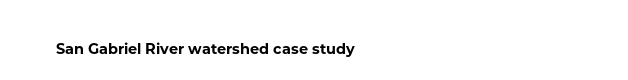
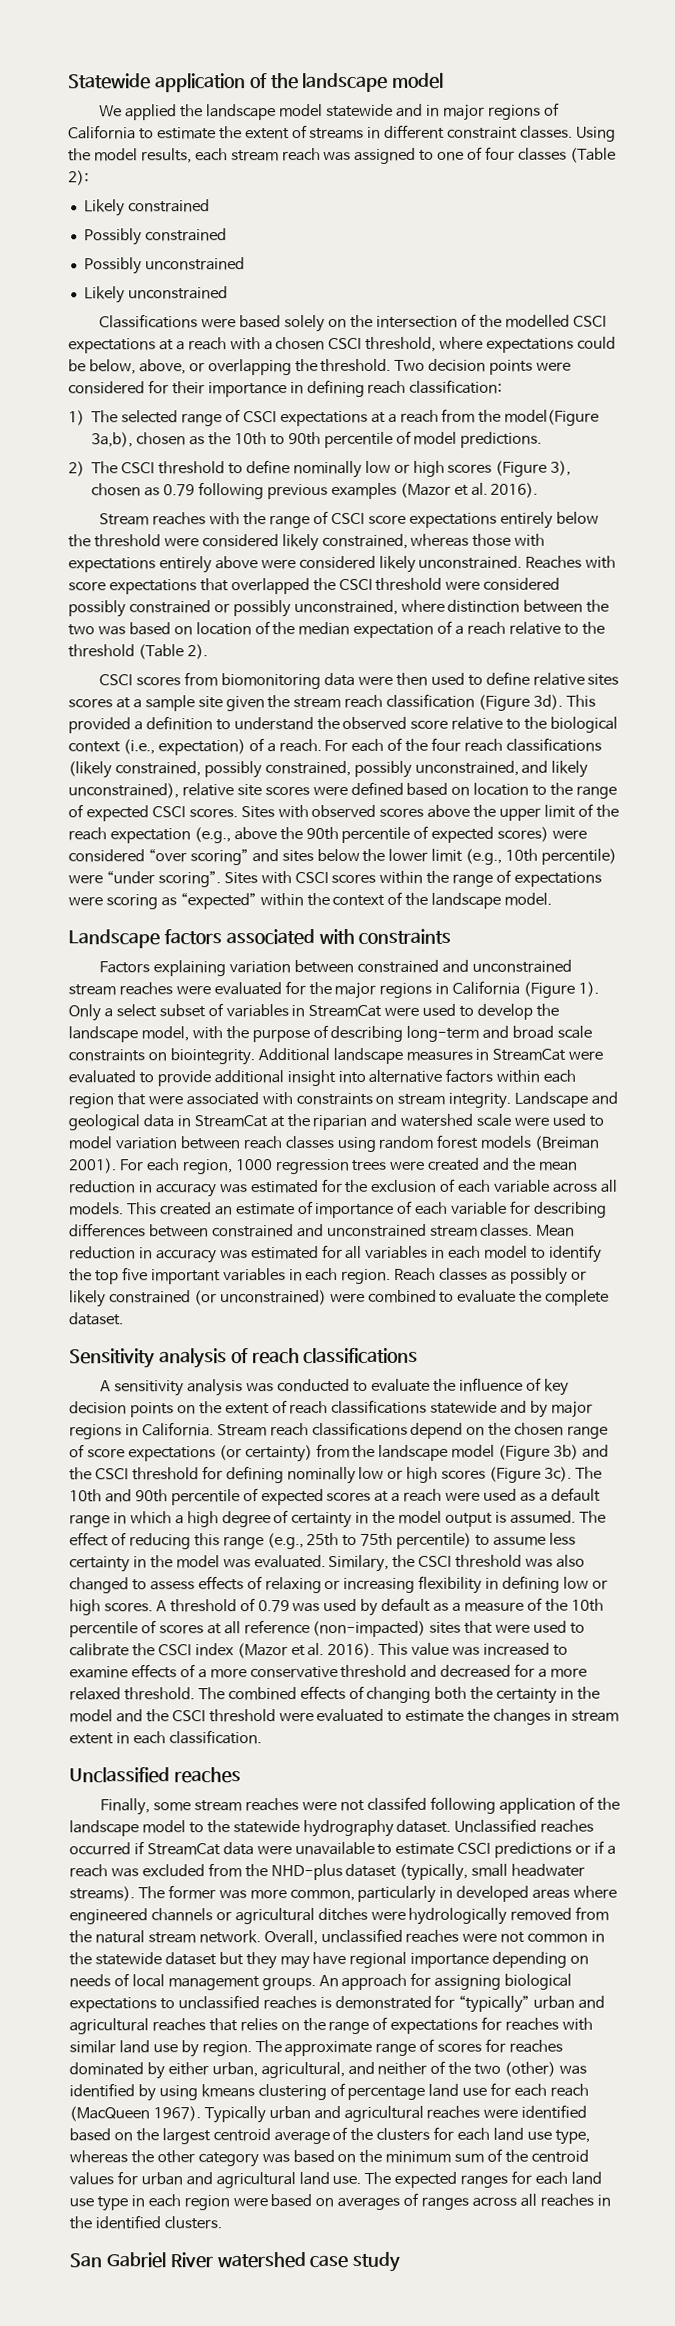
(56, 48) none -> [68,72,445,93] [99,102,560,121] [68,124,617,142] [68,146,616,164] [68,170,89,186] [83,199,210,217] [83,228,227,246] [83,257,245,275] [83,286,228,304] [99,313,607,333] [68,336,617,354] [68,358,572,376] [68,379,503,398] [68,408,600,427] [91,430,543,449] [68,460,572,479] [91,482,539,500] [99,511,599,529] [68,533,546,552] [68,555,617,574] [68,577,561,595] [68,599,610,618] [68,620,605,638] [68,644,208,660] [99,671,620,690] [68,693,596,712] [68,716,619,734] [68,737,602,756] [68,760,589,779] [68,781,618,799] [68,803,619,822] [68,825,588,844] [68,848,618,866] [68,869,603,888] [68,891,553,910] [68,928,452,949] [99,959,572,977] [68,980,600,1000] [68,1003,559,1022] [68,1025,593,1043] [68,1047,604,1066] [68,1068,577,1087] [68,1091,619,1109] [68,1113,604,1131] [68,1134,600,1153] [68,1157,579,1175] [69,1178,618,1198] [69,1200,608,1219] [69,1223,576,1238] [69,1244,602,1264] [69,1267,587,1285] [69,1289,610,1308] [69,1312,124,1326] [69,1347,419,1369] [100,1377,569,1397] [69,1399,594,1418] [69,1421,609,1440] [69,1443,610,1463] [69,1466,602,1485] [69,1487,601,1506] [69,1510,606,1529] [69,1532,576,1550] [69,1554,586,1573] [69,1575,608,1594] [69,1597,604,1616] [69,1620,586,1638] [69,1642,568,1659] [69,1663,588,1679] [69,1685,601,1704] [69,1708,619,1725] [69,1730,262,1745] [69,1767,241,1784] [100,1796,620,1816] [69,1818,595,1838] [69,1840,616,1858] [69,1863,586,1881] [69,1885,618,1903] [69,1906,610,1925] [69,1928,606,1946] [69,1951,590,1970] [69,1972,573,1991] [69,1994,606,2013] [69,2016,594,2035] [69,2038,564,2058] [69,2060,588,2080] [69,2082,590,2102] [69,2104,588,2124] [69,2126,590,2145] [69,2148,589,2168] [69,2170,602,2189] [69,2192,611,2212] [69,2215,222,2230] Statewide application of the landscape model // We applied the landscape model statewide and in major regions of California to estimate the extent of streams in different constraint classes. Using the model results, each stream reach was assigned to one of four classes (Table 2): // Likely constrained // Possibly constrained // Possibly unconstrained // Likely unconstrained // Classifications were based solely on the intersection of the modelled CSCI expectations at a reach with a chosen CSCI threshold, where expectations could be below, above, or overlapping the threshold. Two decision points were considered for their importance in defining reach classification: // 1) The selected range of CSCI expectations at a reach from the model(Figure 3a,b), chosen as the 10th to 90th percentile of model predictions. // 2) The CSCI threshold to define nominally low or high scores (Figure 3), chosen as 0.79 following previous examples (Mazor et al. 2016). // Stream reaches with the range of CSCI score expectations entirely below the threshold were considered likely constrained, whereas those with expectations entirely above were considered likely unconstrained. Reaches with score expectations that overlapped the CSCI threshold were considered possibly constrained or possibly unconstrained, where distinction between the two was based on location of the median expectation of a reach relative to the threshold (Table 2). // CSCI scores from biomonitoring data were then used to define relative sites scores at a sample site given the stream reach classification (Figure 3d). This provided a definition to understand the observed score relative to the biological context (i.e., expectation) of a reach. For each of the four reach classifications (likely constrained, possibly constrained, possibly unconstrained, and likely unconstrained), relative site scores were defined based on location to the range of expected CSCI scores. Sites with observed scores above the upper limit of the reach expectation (e.g., above the 90th percentile of expected scores) were considered “over scoring” and sites below the lower limit (e.g., 10th percentile) were “under scoring”. Sites with CSCI scores within the range of expectations were scoring as “expected” within the context of the landscape model. // Landscape factors associated with constraints // Factors explaining variation between constrained and unconstrained stream reaches were evaluated for the major regions in California (Figure 1). Only a select subset of variables in StreamCat were used to develop the landscape model, with the purpose of describing long-term and broad scale constraints on biointegrity. Additional landscape measures in StreamCat were evaluated to provide additional insight into alternative factors within each region that were associated with constraints on stream integrity. Landscape and geological data in StreamCat at the riparian and watershed scale were used to model variation between reach classes using random forest models (Breiman 2001). For each region, 1000 regression trees were created and the mean reduction in accuracy was estimated for the exclusion of each variable across all models. This created an estimate of importance of each variable for describing differences between constrained and unconstrained stream classes. Mean reduction in accuracy was estimated for all variables in each model to identify the top five important variables in each region. Reach classes as possibly or likely constrained (or unconstrained) were combined to evaluate the complete dataset. // Sensitivity analysis of reach classifications // A sensitivity analysis was conducted to evaluate the influence of key decision points on the extent of reach classifications statewide and by major regions in California. Stream reach classifications depend on the chosen range of score expectations (or certainty) from the landscape model (Figure 3b) and the CSCI threshold for defining nominally low or high scores (Figure 3c). The 10th and 90th percentile of expected scores at a reach were used as a default range in which a high degree of certainty in the model output is assumed. The effect of reducing this range (e.g., 25th to 75th percentile) to assume less certainty in the model was evaluated. Similary, the CSCI threshold was also changed to assess effects of relaxing or increasing flexibility in defining low or high scores. A threshold of 0.79 was used by default as a measure of the 10th percentile of scores at all reference (non-impacted) sites that were used to calibrate the CSCI index (Mazor et al. 2016). This value was increased to examine effects of a more conservative threshold and decreased for a more relaxed threshold. The combined effects of changing both the certainty in the model and the CSCI threshold were evaluated to estimate the changes in stream extent in each classification. // Unclassified reaches // Finally, some stream reaches were not classifed following application of the landscape model to the statewide hydrography dataset. Unclassified reaches occurred if StreamCat data were unavailable to estimate CSCI predictions or if a reach was excluded from the NHD-plus dataset (typically, small headwater streams). The former was more common, particularly in developed areas where engineered channels or agricultural ditches were hydrologically removed from the natural stream network. Overall, unclassified reaches were not common in the statewide dataset but they may have regional importance depending on needs of local management groups. An approach for assigning biological expectations to unclassified reaches is demonstrated for “typically” urban and agricultural reaches that relies on the range of expectations for reaches with similar land use by region. The approximate range of scores for reaches dominated by either urban, agricultural, and neither of the two (other) was identified by using kmeans clustering of percentage land use for each reach (MacQueen 1967). Typically urban and agricultural reaches were identified based on the largest centroid average of the clusters for each land use type, whereas the other category was based on the minimum sum of the centroid values for urban and agricultural land use. The expected ranges for each land use type in each region were based on averages of ranges across all reaches in the identified clusters. //

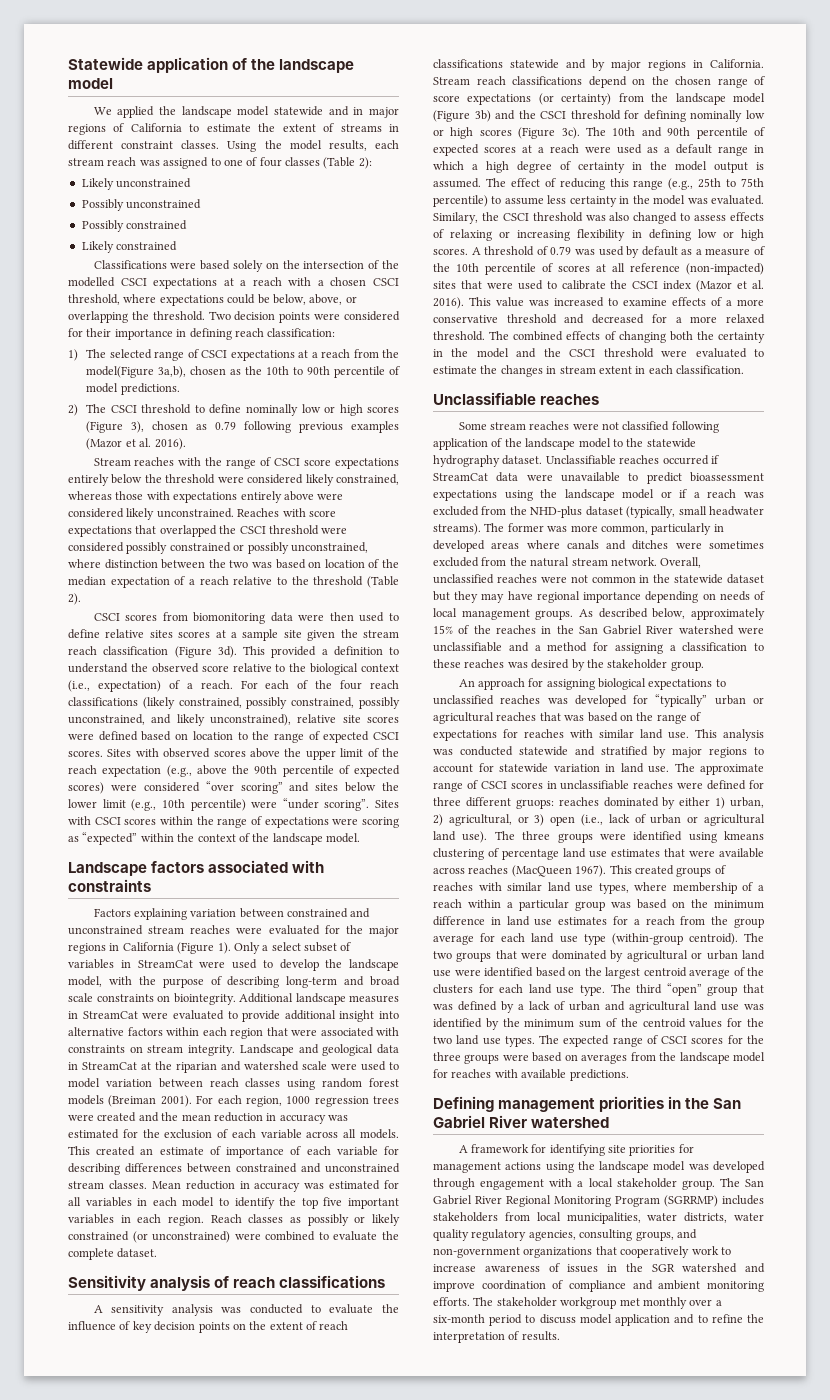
[127,199,210,213] constrained -> [116,178,192,188] [81,199,202,211] unconstrained // Possibly unconstrained
[83,257,245,275] [83,286,228,304] // Possibly unconstrained // Likely unconstrained -> [81,241,178,253] // Likely constrained
[69,1767,170,1784] Unclassified -> [433,392,536,405] Unclassifiable
[100,1798,192,1816] Finally, some -> [458,422,487,430] Some
[366,1796,427,1811] classifed -> [622,421,670,431] classified
[454,1818,538,1833] Unclassified -> [545,455,616,465] Unclassifiable
[395,1841,573,1858] estimate CSCI predictions -> [646,472,764,484] [433,489,655,501] predict bioassessment expectations using the landscape model
[69,1907,573,1925] engineered channels or agricultural ditches were hydrologically removed -> [566,540,764,550] [433,557,479,567] canals and ditches were sometimes excluded
(316, 1984) none -> [579,608,765,620] [433,625,764,635] [433,642,764,654] [433,659,704,671] As described below, approximately 15% of the reaches in the San Gabriel River watershed were unclassifiable and a method for assigning a classification to these reaches was desired by the stakeholder group. //
[319,1995,432,2010] is demonstrated -> [547,695,627,707] was developed
[578,1995,606,2009] and -> [753,697,764,704] or
[239,2018,278,2032] relies -> [564,712,618,722] was based
[152,2038,564,2058] [69,2060,588,2080] [69,2083,156,2102] use by region. The approximate range of scores for reaches dominated by either urban, agricultural, and neither of the two (other) was identified by -> [668,729,764,741] [433,746,764,758] [433,763,764,775] [433,780,764,792] [433,797,764,809] [433,814,765,826] [433,831,683,843] use. This analysis was conducted statewide and stratified by major regions to account for statewide variation in land use. The approximate range of CSCI scores in unclassifiable reaches were defined for three different gruops: reaches dominated by either 1) urban, 2) agricultural, or 3) open (i.e., lack of urban or agricultural land use). The three groups were identified
[490,2082,590,2097] [69,2105,481,2124] for each reach (MacQueen 1967). Typically urban and agricultural reaches -> [611,848,764,858] [433,865,726,877] [433,882,764,894] [433,899,764,911] [433,916,764,928] [433,933,764,945] [433,950,765,962] [433,970,451,977] estimates that were available across reaches (MacQueen 1967). This created groups of reaches with similar land use types, where membership of a reach within a particular group was based on the minimum difference in land use estimates for a reach from the group average for each land use type (within-group centroid). The two groups that were dominated by agricultural or urban land use
[554,2129,590,2145] [69,2150,357,2168] type, whereas the other category was based on -> [580,983,764,996] [433,1001,764,1013] [433,1018,499,1030] type. The third “open” group that was defined by a lack of urban and agricultural land use was identified by
[140,2170,602,2189] [69,2192,611,2212] [69,2215,222,2230] [69,2251,401,2272] urban and agricultural land use. The expected ranges for each land use type in each region were based on averages of ranges across all reaches in the identified clusters. // San Gabriel River watershed case study -> [747,1018,764,1027] [433,1035,764,1047] [433,1052,765,1064] [433,1069,629,1081] [433,1096,742,1112] [433,1115,610,1128] [458,1144,694,1156] [433,1161,765,1173] [433,1178,764,1190] [433,1195,764,1207] [433,1212,764,1224] [433,1229,697,1241] [433,1246,731,1258] [433,1263,765,1273] [433,1280,764,1292] [433,1297,722,1309] [433,1314,764,1326] [433,1331,560,1343] the two land use types. The expected range of CSCI scores for the three groups were based on averages from the landscape model for reaches with available predictions. // Defining management priorities in the San Gabriel River watershed // A framework for identifying site priorities for management actions using the landscape model was developed through engagement with a local stakeholder group. The San Gabriel River Regional Monitoring Program (SGRRMP) includes stakeholders from local municipalities, water districts, water quality regulatory agencies, consulting groups, and non-government organizations that cooperatively work to increase awareness of issues in the SGR watershed and improve coordination of compliance and ambient monitoring efforts. The stakeholder workgroup met monthly over a six-month period to discuss model application and to refine the interpretation of results.

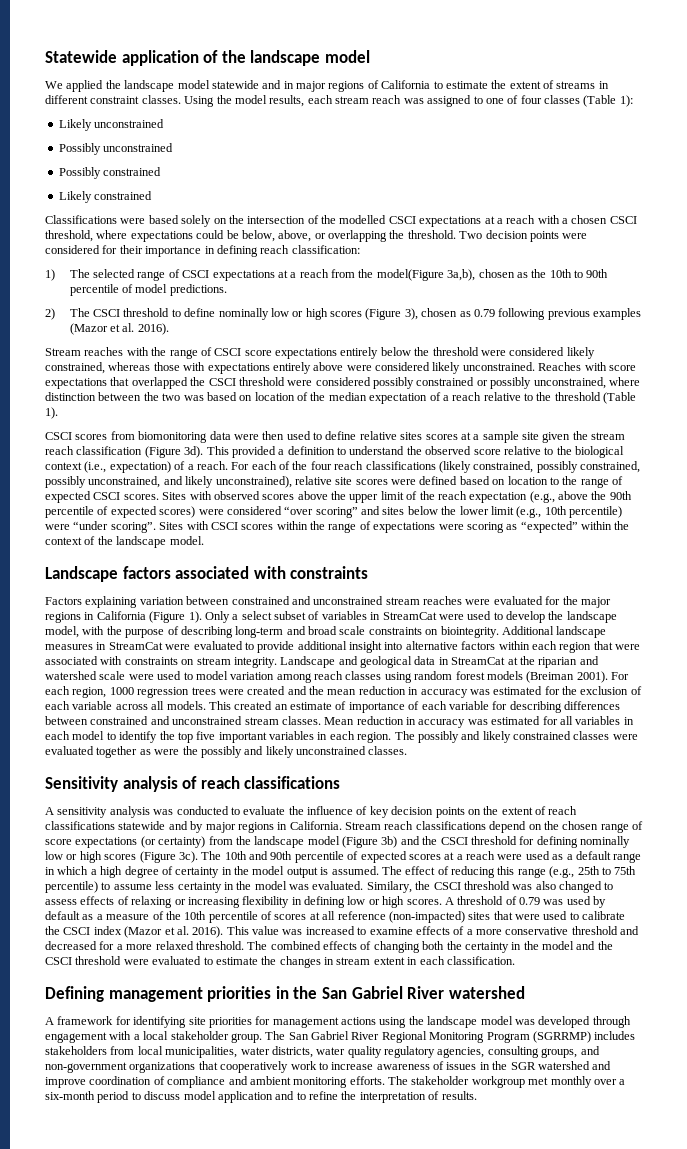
[358,157,372,169] 2): -> [619,95,633,107] 1):
[68,593,81,605] 2). -> [45,407,58,419] 1).
[158,1078,203,1088] between -> [276,673,312,683] among
[210,1214,400,1226] [68,1231,399,1243] [68,1248,158,1260] Reach classes as possibly or likely constrained (or unconstrained) were combined to evaluate the complete dataset. -> [394,731,638,743] [45,746,408,758] The possibly and likely constrained classes were evaluated together as were the possibly and likely unconstrained classes.
[433,392,600,405] [458,421,719,433] [433,438,696,450] [433,455,719,467] [433,472,764,484] [433,489,764,501] [433,506,764,518] [433,523,724,535] [433,540,764,552] [433,557,702,568] [433,574,764,584] [433,591,765,603] [433,608,765,620] [433,625,764,635] [433,642,764,654] [433,659,704,671] [458,678,726,690] [433,694,764,707] [433,712,701,724] [433,729,764,741] [433,746,764,758] [433,763,764,775] [433,780,764,792] [433,797,764,809] [433,814,765,826] [433,831,764,843] [433,848,764,860] [433,865,726,877] [433,882,764,894] [433,899,764,911] [433,916,764,928] [433,933,764,945] [433,950,765,962] [433,967,764,979] [433,983,764,996] [433,1001,764,1013] [433,1018,764,1030] [433,1035,764,1047] [433,1052,765,1064] [433,1069,629,1081] // Unclassifiable reaches // Some stream reaches were not classified following application of the landscape model to the statewide hydrography dataset. Unclassifiable reaches occurred if StreamCat data were unavailable to predict bioassessment expectations using the landscape model or if a reach was excluded from the NHD-plus dataset (typically, small headwater streams). The former was more common, particularly in developed areas where canals and ditches were sometimes excluded from the natural stream network. Overall, unclassified reaches were not common in the statewide dataset but they may have regional importance depending on needs of local management groups. As described below, approximately 15% of the reaches in the San Gabriel River watershed were unclassifiable and a method for assigning a classification to these reaches was desired by the stakeholder group. // An approach for assigning biological expectations to unclassified reaches was developed for “typically” urban or agricultural reaches that was based on the range of expectations for reaches with similar land use. This analysis was conducted statewide and stratified by major regions to account for statewide variation in land use. The approximate range of CSCI scores in unclassifiable reaches were defined for three different gruops: reaches dominated by either 1) urban, 2) agricultural, or 3) open (i.e., lack of urban or agricultural land use). The three groups were identified using kmeans clustering of percentage land use estimates that were available across reaches (MacQueen 1967). This created groups of reaches with similar land use types, where membership of a reach within a particular group was based on the minimum difference in land use estimates for a reach from the group average for each land use type (within-group centroid). The two groups that were dominated by agricultural or urban land use were identified based on the largest centroid average of the clusters for each land use type. The third “open” group that was defined by a lack of urban and agricultural land use was identified by the minimum sum of the centroid values for the two land use types. The expected range of CSCI scores for the three groups were based on averages from the landscape model for reaches with available predictions. -> (515, 960) none

